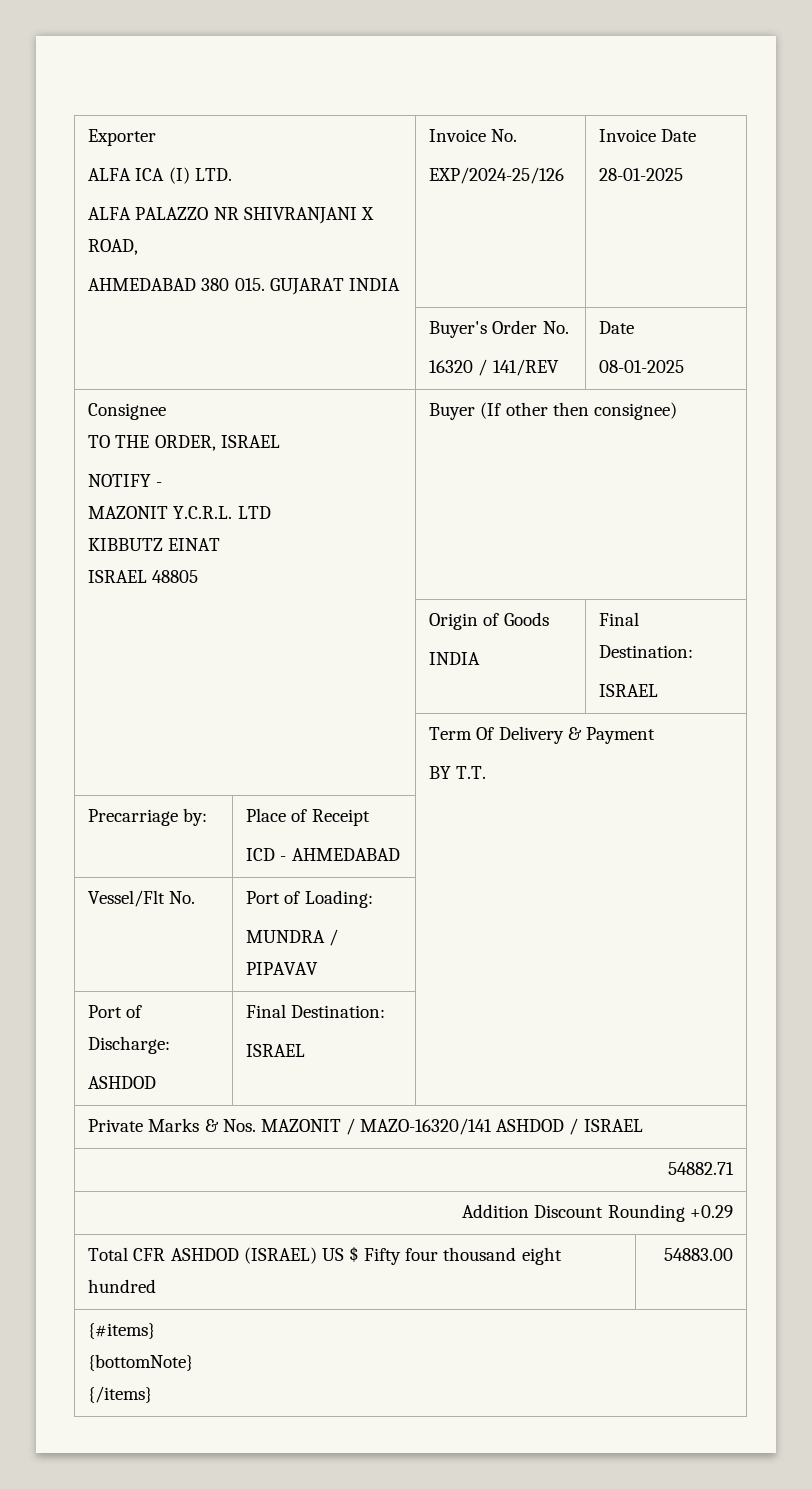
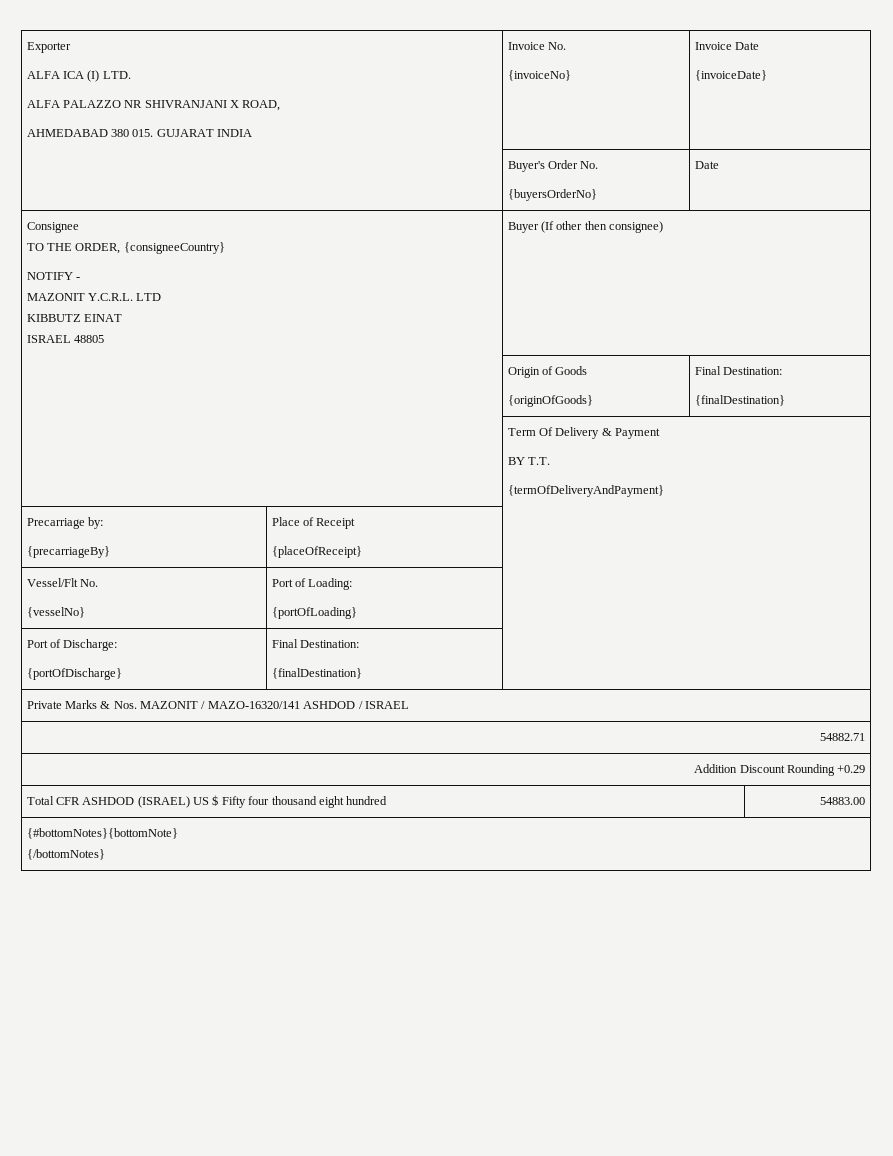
[429,167,565,184] EXP/2024-25/126 -> [507,70,571,81] {invoiceNo}
[599,168,684,181] 28-01-2025 -> [694,70,767,81] {invoiceDate}
[429,359,559,376] [599,321,635,334] [599,360,685,373] 16320 / 141/REV | Date // 08-01-2025 -> [507,189,597,201] [694,161,719,169] {buyersOrderNo} | Date
[220,435,280,448] ISRAEL -> [123,242,225,254] {consigneeCountry}
[429,652,481,665] [599,612,640,626] [599,645,694,658] [599,684,659,697] INDIA | Final Destination: // ISRAEL -> [507,395,593,407] [694,366,782,375] [694,395,785,406] {originOfGoods} | Final Destination: // {finalDestination}
(487, 772) none -> [507,485,664,497] // {termOfDeliveryAndPayment}
(208, 817) none -> [26,546,110,558] // {precarriageBy}
[246,848,400,861] ICD - AHMEDABAD -> [271,546,362,558] {placeOfReceipt}
(196, 897) none -> [26,607,85,618] // {vesselNo}
[246,929,339,946] [246,962,319,975] MUNDRA / PIPAVAV -> [271,607,357,619] {portOfLoading}
[88,1076,157,1089] [246,1004,386,1018] [246,1044,306,1057] ASHDOD | Final Destination: // ISRAEL -> [26,668,122,680] [271,639,359,648] [271,668,362,679] {portOfDischarge} | Final Destination: // {finalDestination}
[88,1323,156,1339] [88,1354,194,1371] [88,1386,153,1403] {#items} // {bottomNote} // {/items} -> [26,828,178,839] [26,849,105,860] {#bottomNotes}{bottomNote} // {/bottomNotes}

